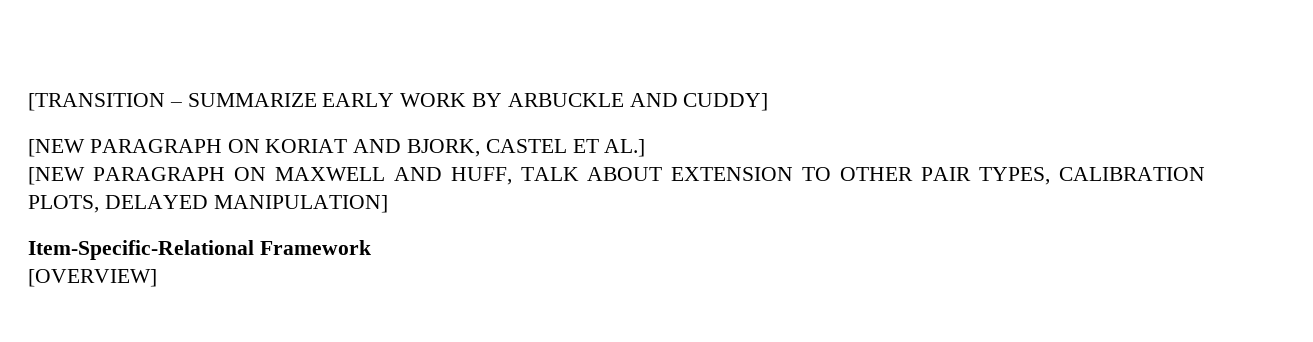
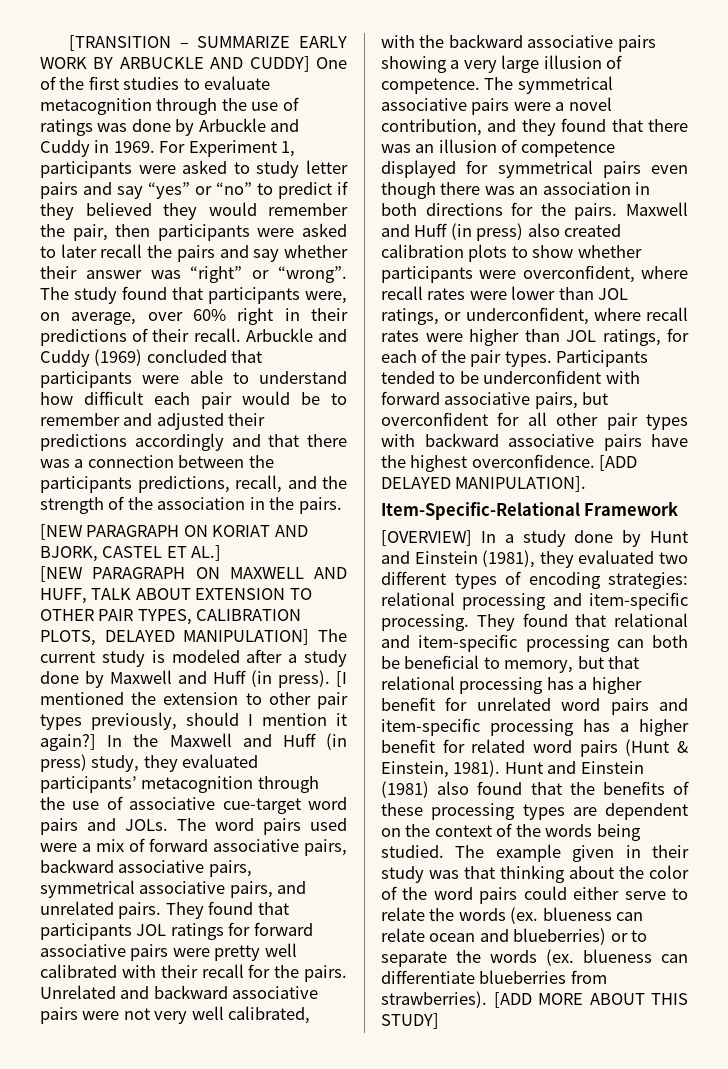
(769, 102) none -> [316,57,347,69] [40,76,271,90] [40,97,299,115] [40,118,300,136] [40,140,296,157] [40,160,348,178] [40,181,348,199] [40,202,348,220] [40,223,347,241] [40,244,348,262] [40,266,348,283] [40,286,347,304] [40,308,348,325] [40,328,348,346] [40,349,263,367] [40,370,347,388] [40,391,347,409] [40,413,266,430] [40,433,347,451] [40,455,274,468] [40,475,347,493] [40,496,342,514] One of the first studies to evaluate metacognition through the use of ratings was done by Arbuckle and Cuddy in 1969. For Experiment 1, participants were asked to study letter pairs and say “yes” or “no” to predict if they believed they would remember the pair, then participants were asked to later recall the pairs and say whether their answer was “right” or “wrong”. The study found that participants were, on average, over 60% right in their predictions of their recall. Arbuckle and Cuddy (1969) concluded that participants were able to understand how difficult each pair would be to remember and adjusted their predictions accordingly and that there was a connection between the participants predictions, recall, and the strength of the association in the pairs.
[28,240,371,260] [28,269,157,287] // Item-Specific-Relational Framework // [OVERVIEW] -> [318,629,347,642] [40,649,347,667] [40,670,347,688] [40,692,349,709] [40,712,347,730] [40,733,347,751] [40,754,259,772] [40,776,319,793] [40,796,347,814] [40,818,347,835] [40,838,347,856] [40,859,252,877] [40,880,307,898] [40,901,289,919] [40,922,313,940] [40,943,297,961] [40,964,347,982] [40,985,319,999] [40,1006,311,1024] [381,34,656,52] [381,55,623,73] [381,76,613,94] [381,97,612,115] [381,118,688,136] [381,139,615,157] [381,160,688,178] [381,182,651,199] [381,202,688,220] [381,223,622,241] [381,244,642,262] [381,265,688,283] [381,286,629,300] [381,307,688,325] [381,328,689,346] [381,349,649,367] [381,370,640,384] [381,391,609,409] [381,412,688,430] [381,433,688,451] [381,454,638,472] [381,476,587,492] [381,502,679,520] [381,530,688,547] [381,550,688,568] [381,571,688,589] [381,592,688,610] [381,613,688,631] [381,634,688,652] [381,655,640,673] [381,676,642,694] [381,697,688,715] [381,718,689,736] [381,739,688,757] [381,760,644,778] [381,781,689,798] [381,803,688,820] [381,823,641,841] [381,844,689,862] [381,865,689,883] [381,886,688,904] [381,907,644,924] [381,928,648,945] [381,949,688,967] [381,970,607,984] [381,991,688,1008] [381,1013,439,1029] The current study is modeled after a study done by Maxwell and Huff (in press). [I mentioned the extension to other pair types previously, should I mention it again?] In the Maxwell and Huff (in press) study, they evaluated participants’ metacognition through the use of associative cue-target word pairs and JOLs. The word pairs used were a mix of forward associative pairs, backward associative pairs, symmetrical associative pairs, and unrelated pairs. They found that participants JOL ratings for forward associative pairs were pretty well calibrated with their recall for the pairs. Unrelated and backward associative pairs were not very well calibrated, with the backward associative pairs showing a very large illusion of competence. The symmetrical associative pairs were a novel contribution, and they found that there was an illusion of competence displayed for symmetrical pairs even though there was an association in both directions for the pairs. Maxwell and Huff (in press) also created calibration plots to show whether participants were overconfident, where recall rates were lower than JOL ratings, or underconfident, where recall rates were higher than JOL ratings, for each of the pair types. Participants tended to be underconfident with forward associative pairs, but overconfident for all other pair types with backward associative pairs have the highest overconfidence. [ADD DELAYED MANIPULATION]. // Item-Specific-Relational Framework // [OVERVIEW] In a study done by Hunt and Einstein (1981), they evaluated two different types of encoding strategies: relational processing and item-specific processing. They found that relational and item-specific processing can both be beneficial to memory, but that relational processing has a higher benefit for unrelated word pairs and item-specific processing has a higher benefit for related word pairs (Hunt & Einstein, 1981). Hunt and Einstein (1981) also found that the benefits of these processing types are dependent on the context of the words being studied. The example given in their study was that thinking about the color of the word pairs could either serve to relate the words (ex. blueness can relate ocean and blueberries) or to separate the words (ex. blueness can differentiate blueberries from strawberries). [ADD MORE ABOUT THIS STUDY]

